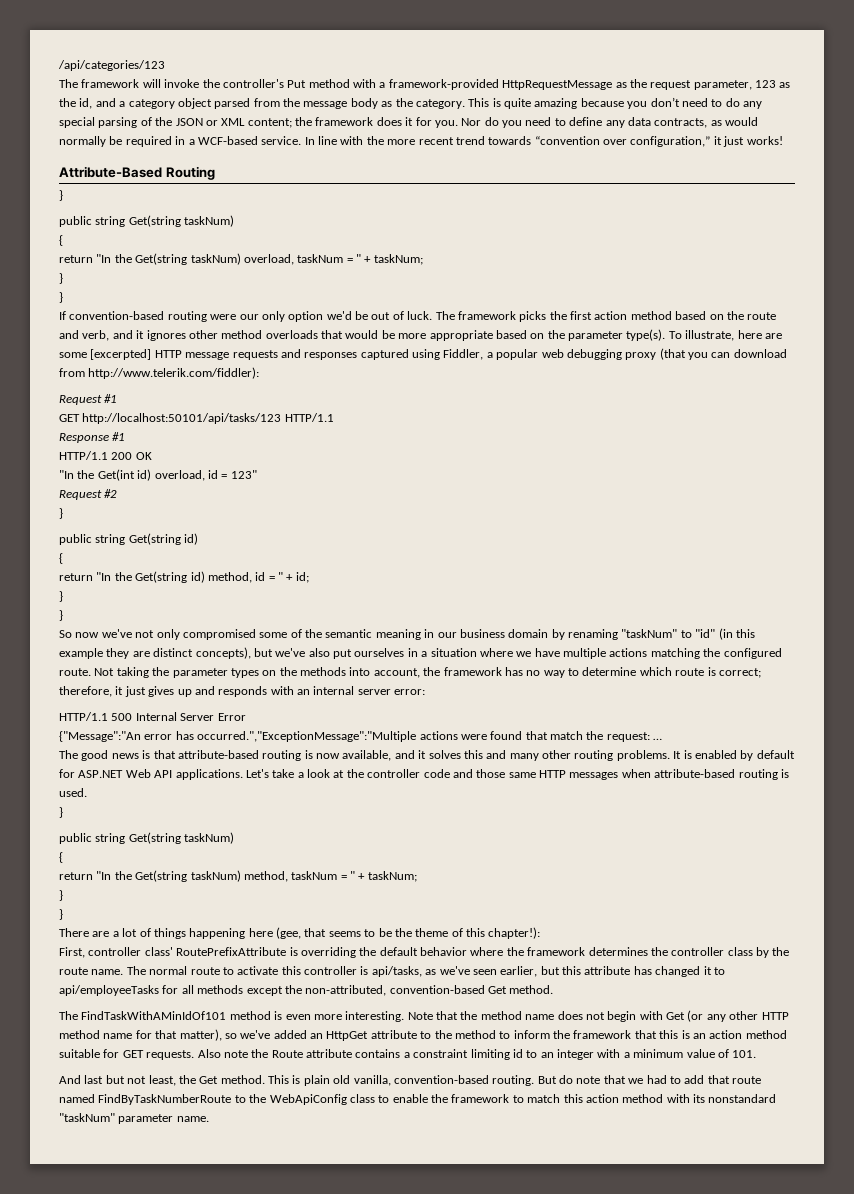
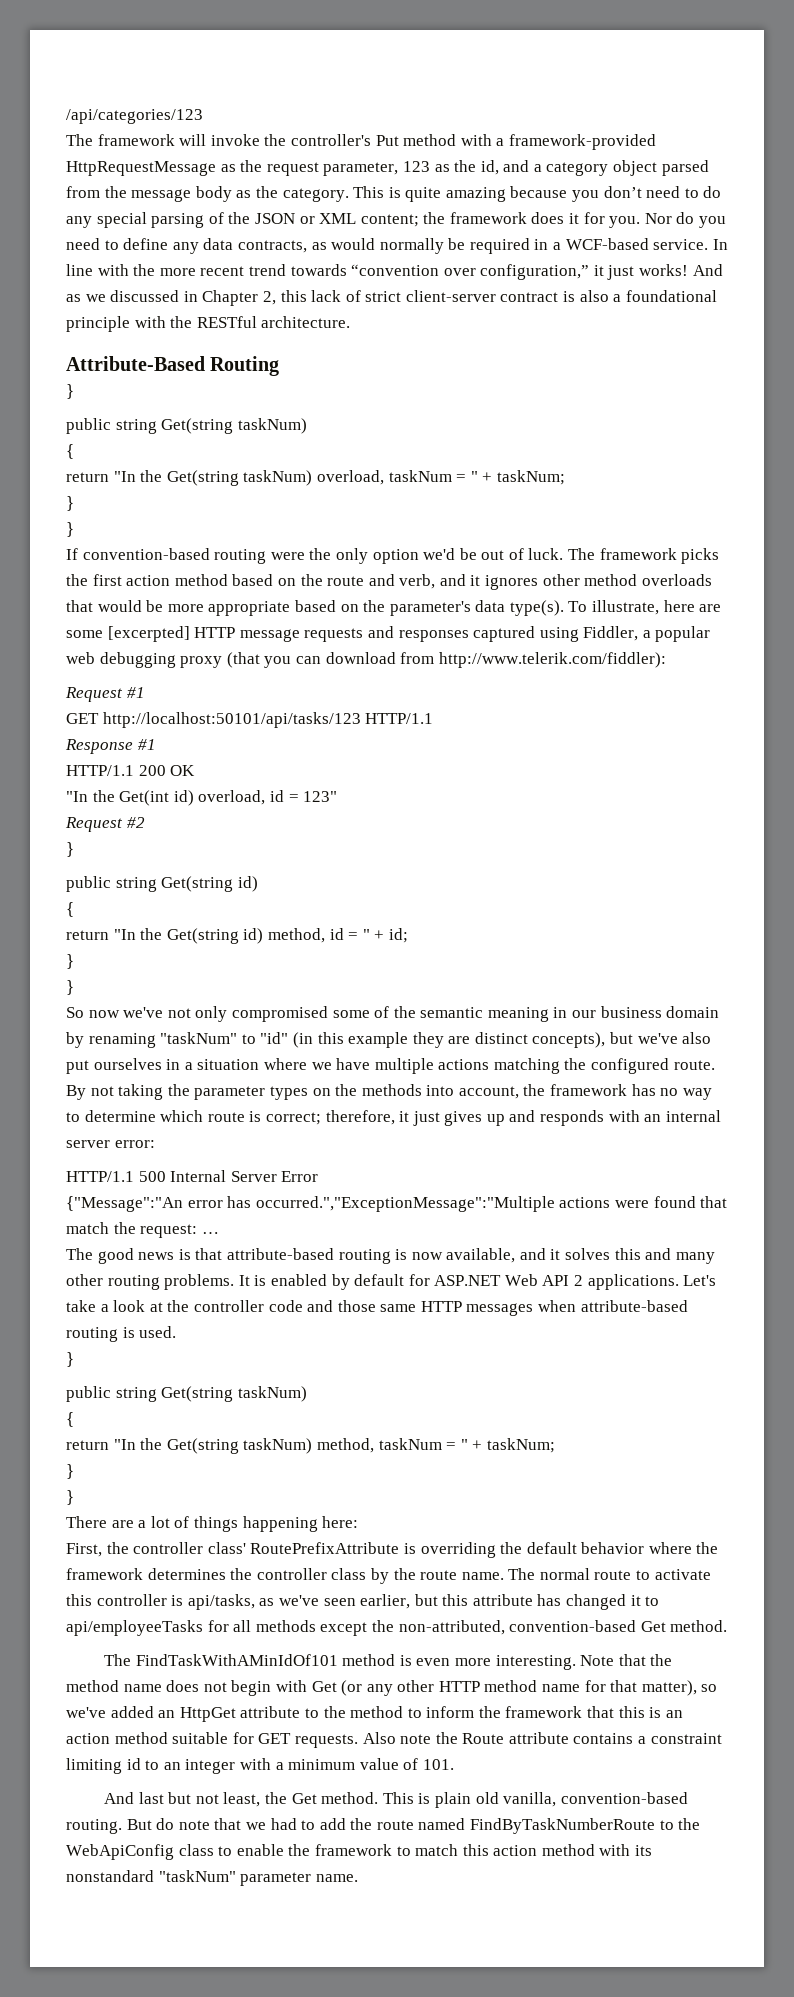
(783, 140) none -> [692,264,723,276] [66,290,717,306] [66,316,351,332] And as we discussed in Chapter 2, this lack of strict client-server contract is also a foundational principle with the RESTful architecture.
[239,314,259,320] our -> [309,548,332,560] the
[568,331,623,341] parameter -> [389,600,506,616] parameter's data
[94,668,115,676] Not -> [66,1085,114,1100] By not
(173, 774) none -> [574,1275,584,1286] 2
[248,927,541,939] here (gee, that seems to be the theme of this chapter!): -> [322,1516,359,1528] here:
(85, 952) none -> [106,1542,129,1554] the
[707,1075,730,1084] that -> [350,1818,373,1830] the

